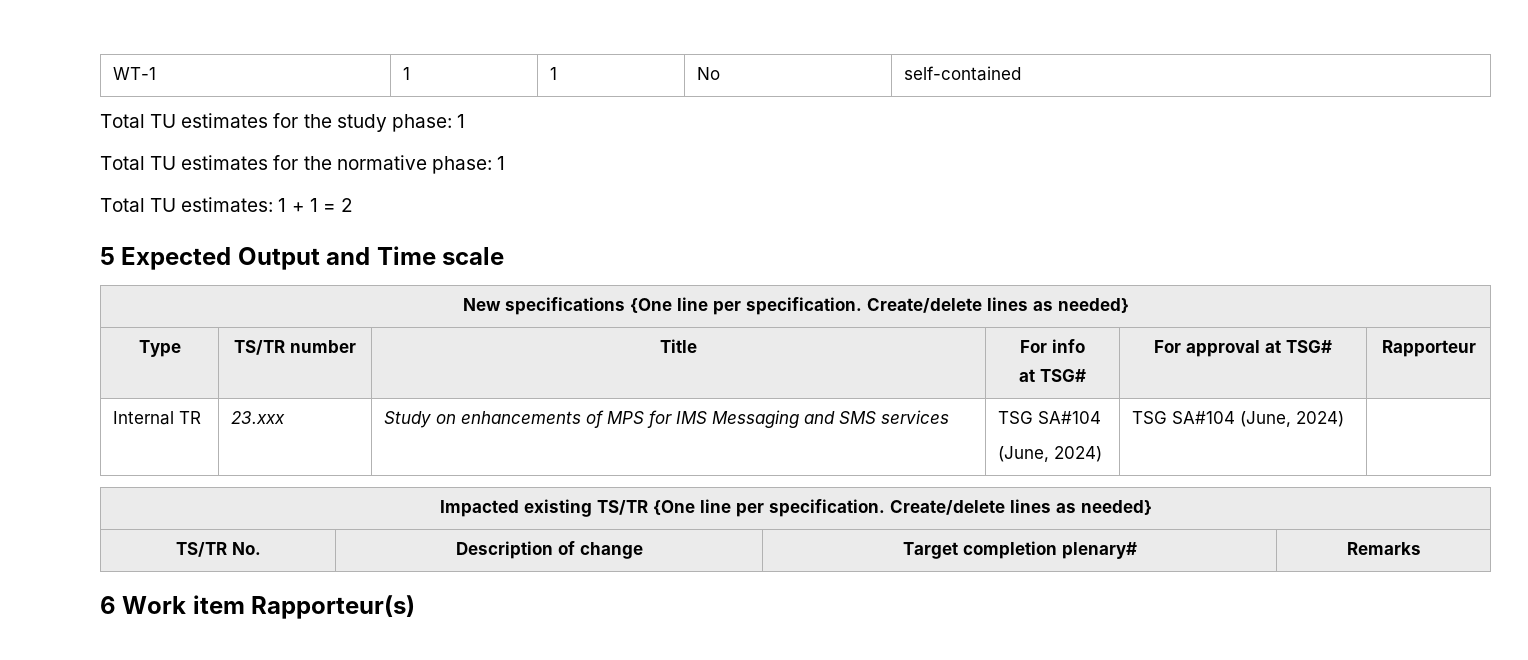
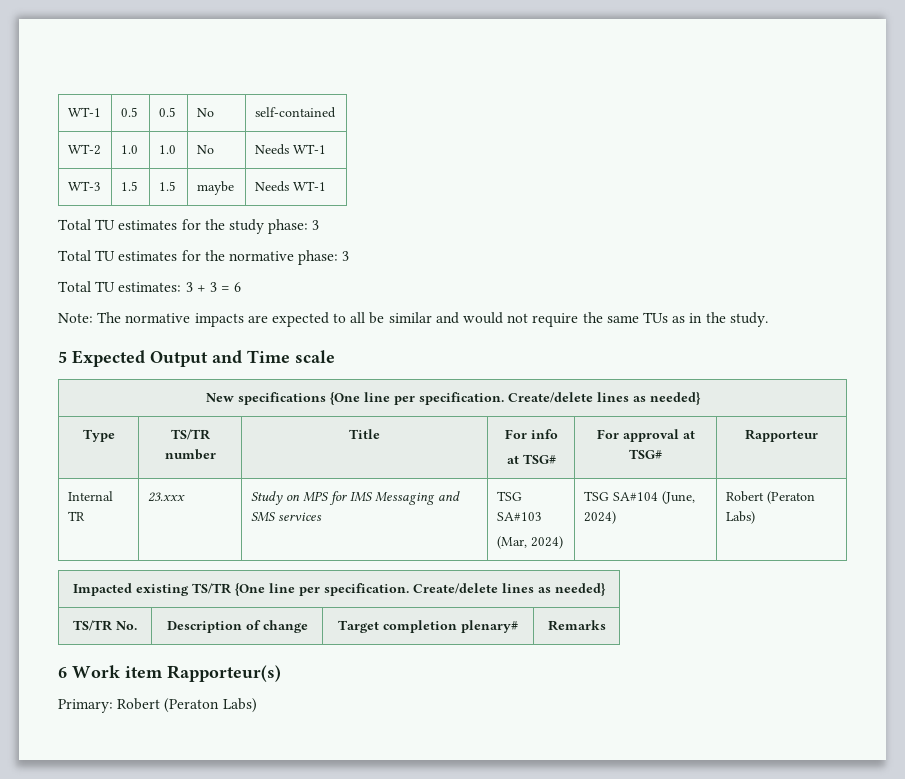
[402,67,410,80] [549,67,557,80] 1 | 1 -> [120,107,138,117] [158,107,176,117] 0.5 | 0.5
(1021, 73) none -> [67,144,101,155] [120,145,138,154] [158,145,176,154] [196,145,214,154] [254,144,326,155] [67,181,101,191] [120,181,138,191] [158,181,176,191] [196,181,234,195] [254,181,326,192] // WT-2 | 1.0 | 1.0 | No | Needs WT-1 // WT-3 | 1.5 | 1.5 | maybe | Needs WT-1
[456,114,465,128] 1 -> [312,220,320,230] 3
[496,156,505,170] 1 -> [342,251,350,261] 3
[278,198,353,212] 1 + 1 = 2 -> [185,282,242,292] [58,312,768,327] 3 + 3 = 6 // Note: The normative impacts are expected to all be similar and would not require the same TUs as in the study.
[460,410,604,428] enhancements of -> (300, 497) none
[1037,411,1101,424] [997,446,1049,462] SA#104 // (June, -> [496,512,542,521] [496,536,527,549] SA#103 // (Mar,
(1344, 419) none -> [725,491,815,504] [725,511,755,524] Robert (Peraton Labs)
(416, 607) none -> [58,698,257,713] // Primary: Robert (Peraton Labs)

